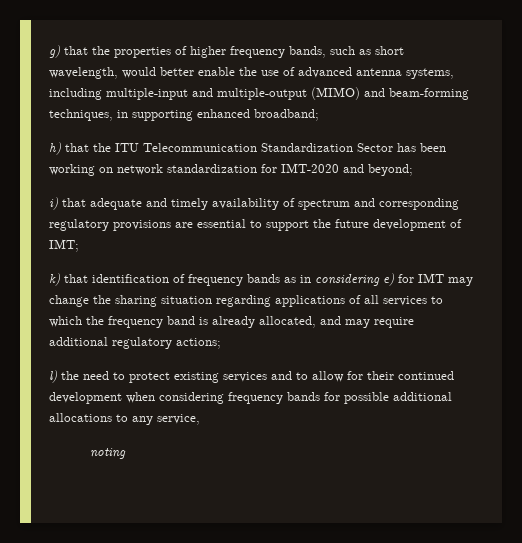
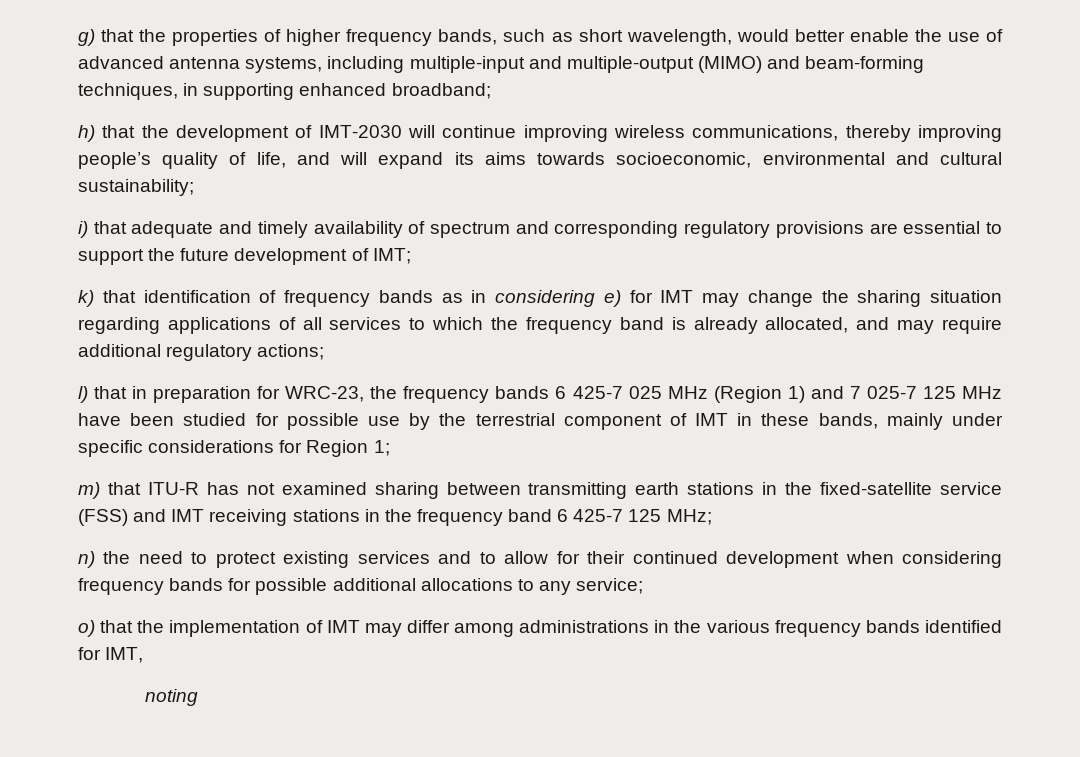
[115,143,446,152] [49,163,413,176] ITU Telecommunication Standardization Sector has been working on network standardization for IMT-2020 and beyond; -> [176,125,1003,142] [78,152,1003,169] [78,179,194,196] development of IMT-2030 will continue improving wireless communications, thereby improving people’s quality of life, and will expand its aims towards socioeconomic, environmental and cultural sustainability;
(57, 376) none -> [94,386,1003,403] [78,413,1003,430] [78,440,390,457] [78,482,1003,499] [78,509,712,526] [78,551,95,568] that in preparation for WRC-23, the frequency bands 6 425-7 025 MHz (Region 1) and 7 025-7 125 MHz have been studied for possible use by the terrestrial component of IMT in these bands, mainly under specific considerations for Region 1; // m) that ITU-R has not examined sharing between transmitting earth stations in the fixed-satellite service (FSS) and IMT receiving stations in the frequency band 6 425-7 125 MHz; // n)
[157,414,200,425] service, -> [576,578,644,594] [78,620,1002,637] [78,647,144,663] service; // o) that the implementation of IMT may differ among administrations in the various frequency bands identified for IMT,

